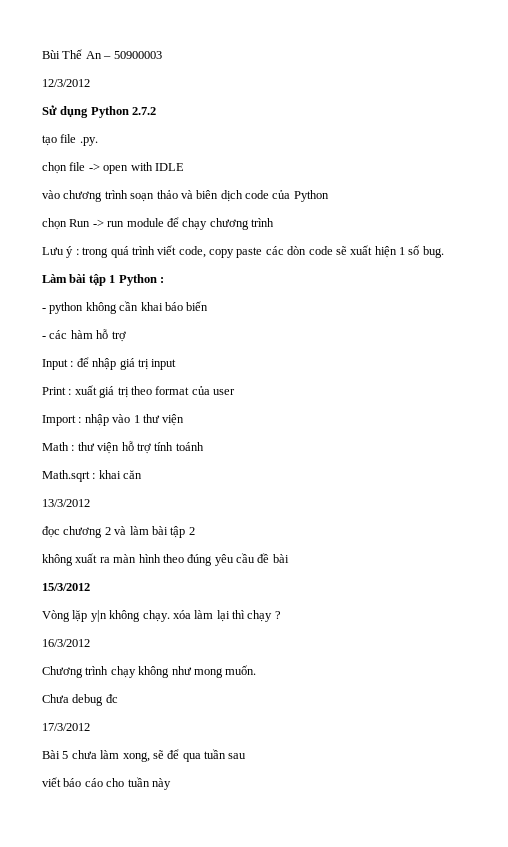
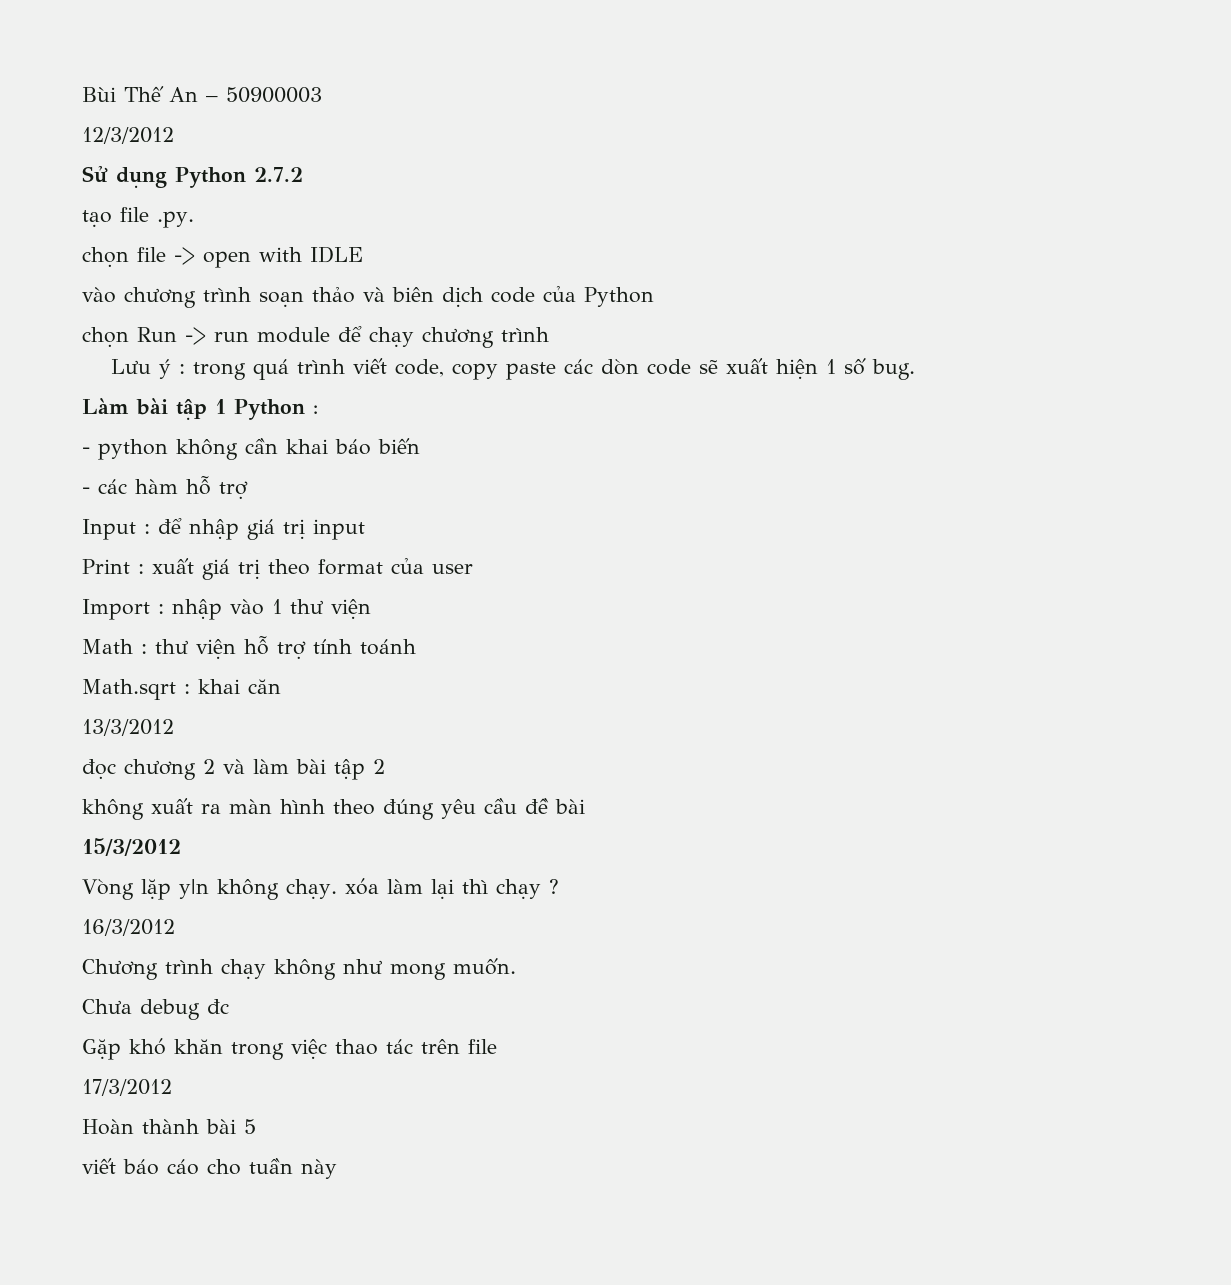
[42,723,90,731] [42,749,247,762] 17/3/2012 // Bài 5 chưa làm xong, sẽ để qua tuần sau -> [82,1038,497,1060] [82,1079,172,1096] [82,1119,256,1135] Gặp khó khăn trong việc thao tác trên file // 17/3/2012 // Hoàn thành bài 5

